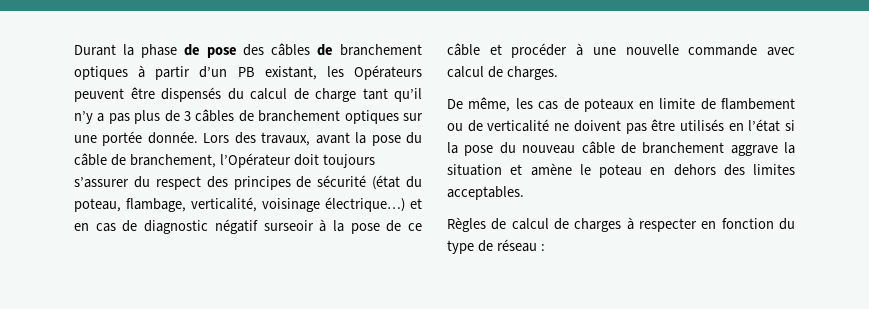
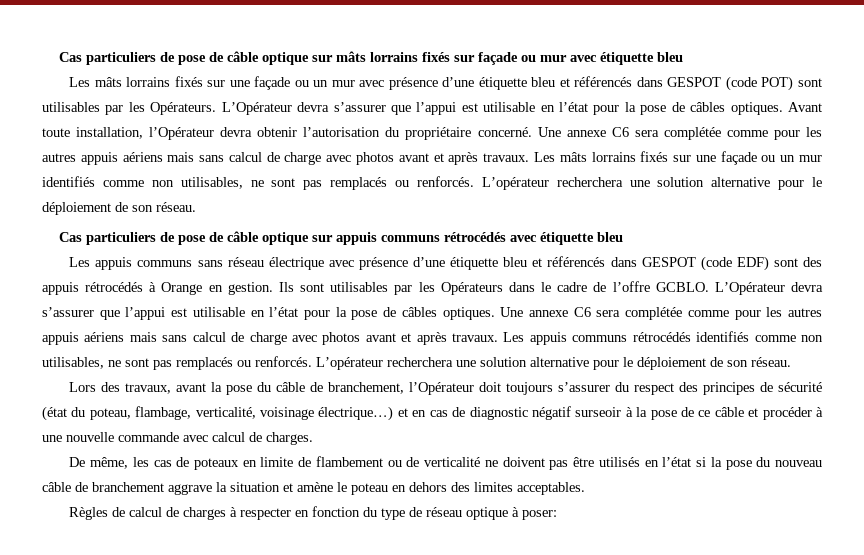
[74,43,422,58] [74,65,422,80] [74,87,422,102] [74,109,423,124] [74,131,198,146] Durant la phase de pose des câbles de branchement optiques à partir d’un PB existant, les Opérateurs peuvent être dispensés du calcul de charge tant qu’il n’y a pas plus de 3 câbles de branchement optiques sur une portée donnée. -> [58,51,683,65] [69,76,823,91] [42,102,823,115] [42,127,822,140] [42,151,822,165] [42,176,822,190] [42,202,196,215] [58,231,623,245] [69,256,822,271] [42,281,823,295] [42,307,822,320] [42,331,824,345] [42,356,791,370] Cas particuliers de pose de câble optique sur mâts lorrains fixés sur façade ou mur avec étiquette bleu // Les mâts lorrains fixés sur une façade ou un mur avec présence d’une étiquette bleu et référencés dans GESPOT (code POT) sont utilisables par les Opérateurs. L’Opérateur devra s’assurer que l’appui est utilisable en l’état pour la pose de câbles optiques. Avant toute installation, l’Opérateur devra obtenir l’autorisation du propriétaire concerné. Une annexe C6 sera complétée comme pour les autres appuis aériens mais sans calcul de charge avec photos avant et après travaux. Les mâts lorrains fixés sur une façade ou un mur identifiés comme non utilisables, ne sont pas remplacés ou renforcés. L’opérateur recherchera une solution alternative pour le déploiement de son réseau. // Cas particuliers de pose de câble optique sur appuis communs rétrocédés avec étiquette bleu // Les appuis communs sans réseau électrique avec présence d’une étiquette bleu et référencés dans GESPOT (code EDF) sont des appuis rétrocédés à Orange en gestion. Ils sont utilisables par les Opérateurs dans le cadre de l’offre GCBLO. L’Opérateur devra s’assurer que l’appui est utilisable en l’état pour la pose de câbles optiques. Une annexe C6 sera complétée comme pour les autres appuis aériens mais sans calcul de charge avec photos avant et après travaux. Les appuis communs rétrocédés identifiés comme non utilisables, ne sont pas remplacés ou renforcés. L’opérateur recherchera une solution alternative pour le déploiement de son réseau. //
[540,244,545,251] : -> [466,507,558,520] optique à poser:

